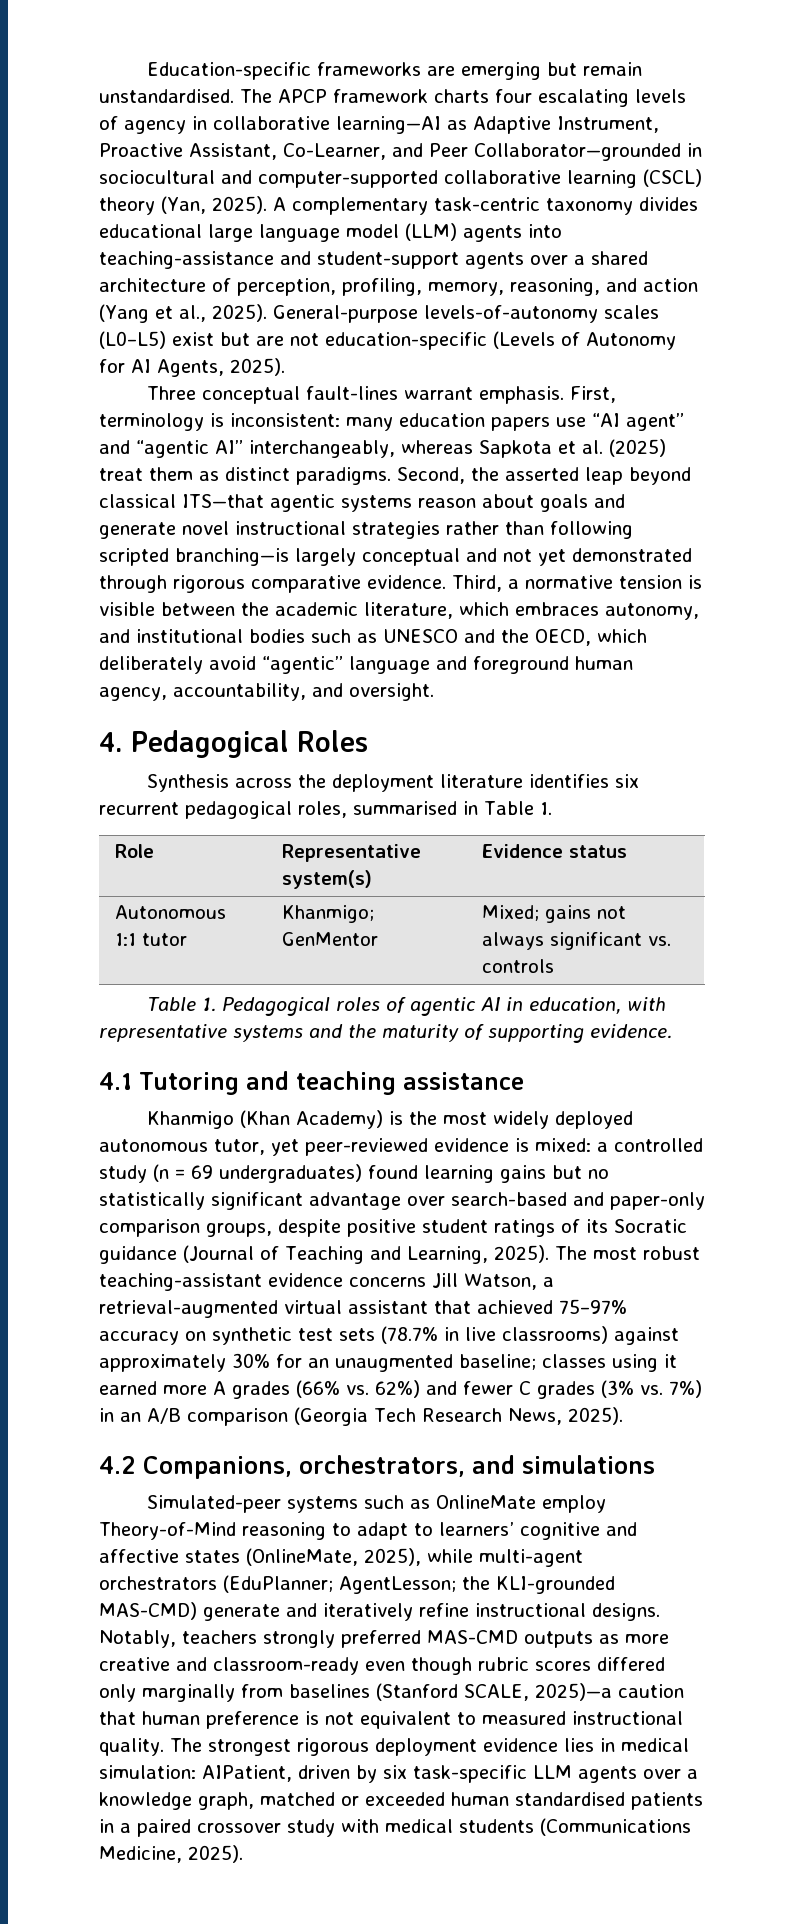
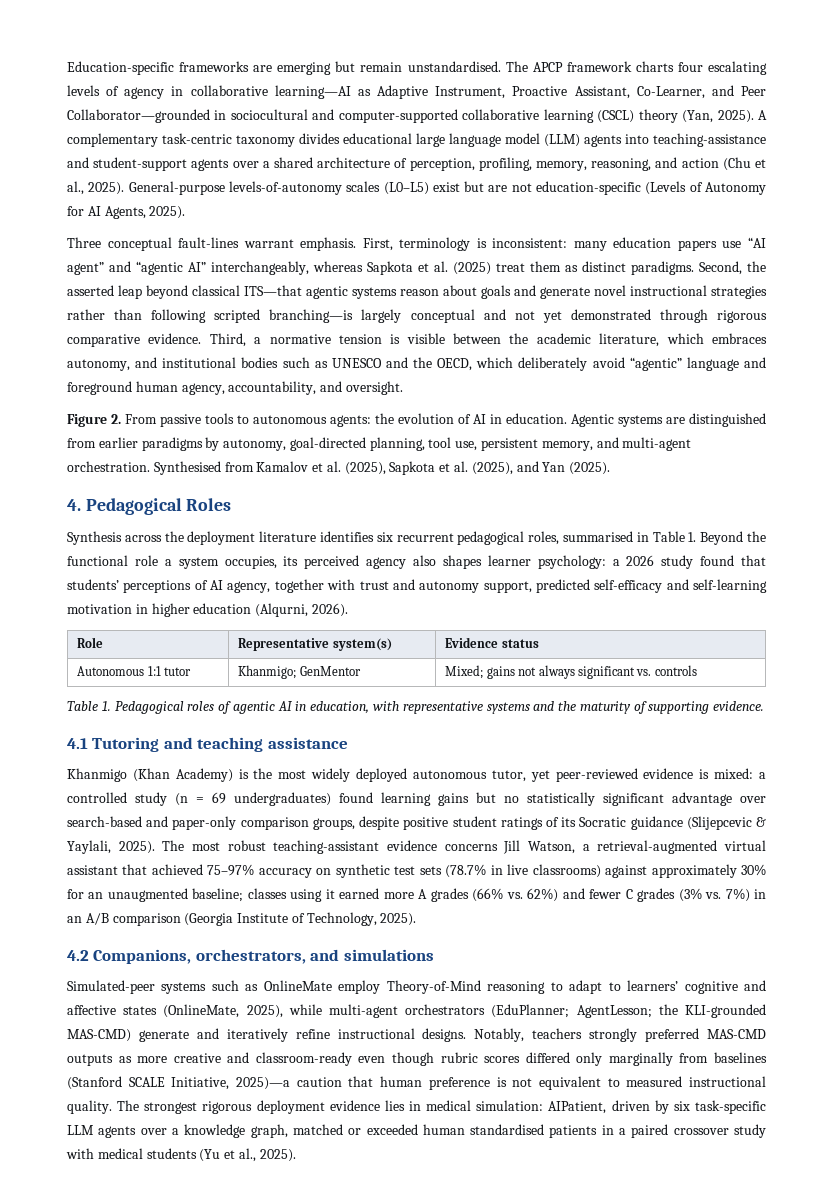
[99,304,149,323] (Yang -> [722,157,751,171] (Chu
(434, 692) none -> [67,413,766,427] [67,437,692,451] [67,461,611,475] // Figure 2. From passive tools to autonomous agents: the evolution of AI in education. Agentic systems are distinguished from earlier paradigms by autonomy, goal-directed planning, tool use, persistent memory, and multi-agent orchestration. Synthesised from Kamalov et al. (2025), Sapkota et al. (2025), and Yan (2025).
(552, 808) none -> [700,531,766,545] [67,555,766,569] [67,579,767,593] [67,603,348,617] Beyond the functional role a system occupies, its perceived agency also shapes learner psychology: a 2026 study found that students’ perceptions of AI agency, together with trust and autonomy support, predicted self-efficacy and self-learning motivation in higher education (Alqurni, 2026).
[183,1245,488,1264] (Journal of Teaching and Learning, -> [686,816,766,830] [67,840,111,854] (Slijepcevic & Yaylali,
[374,1408,562,1425] Tech Research News, -> [237,912,377,926] Institute of Technology,
[464,1684,529,1701] SCALE, -> [128,1077,230,1090] SCALE Initiative,
[540,1818,691,1836] [99,1846,182,1863] (Communications Medicine, -> [199,1148,256,1162] (Yu et al.,

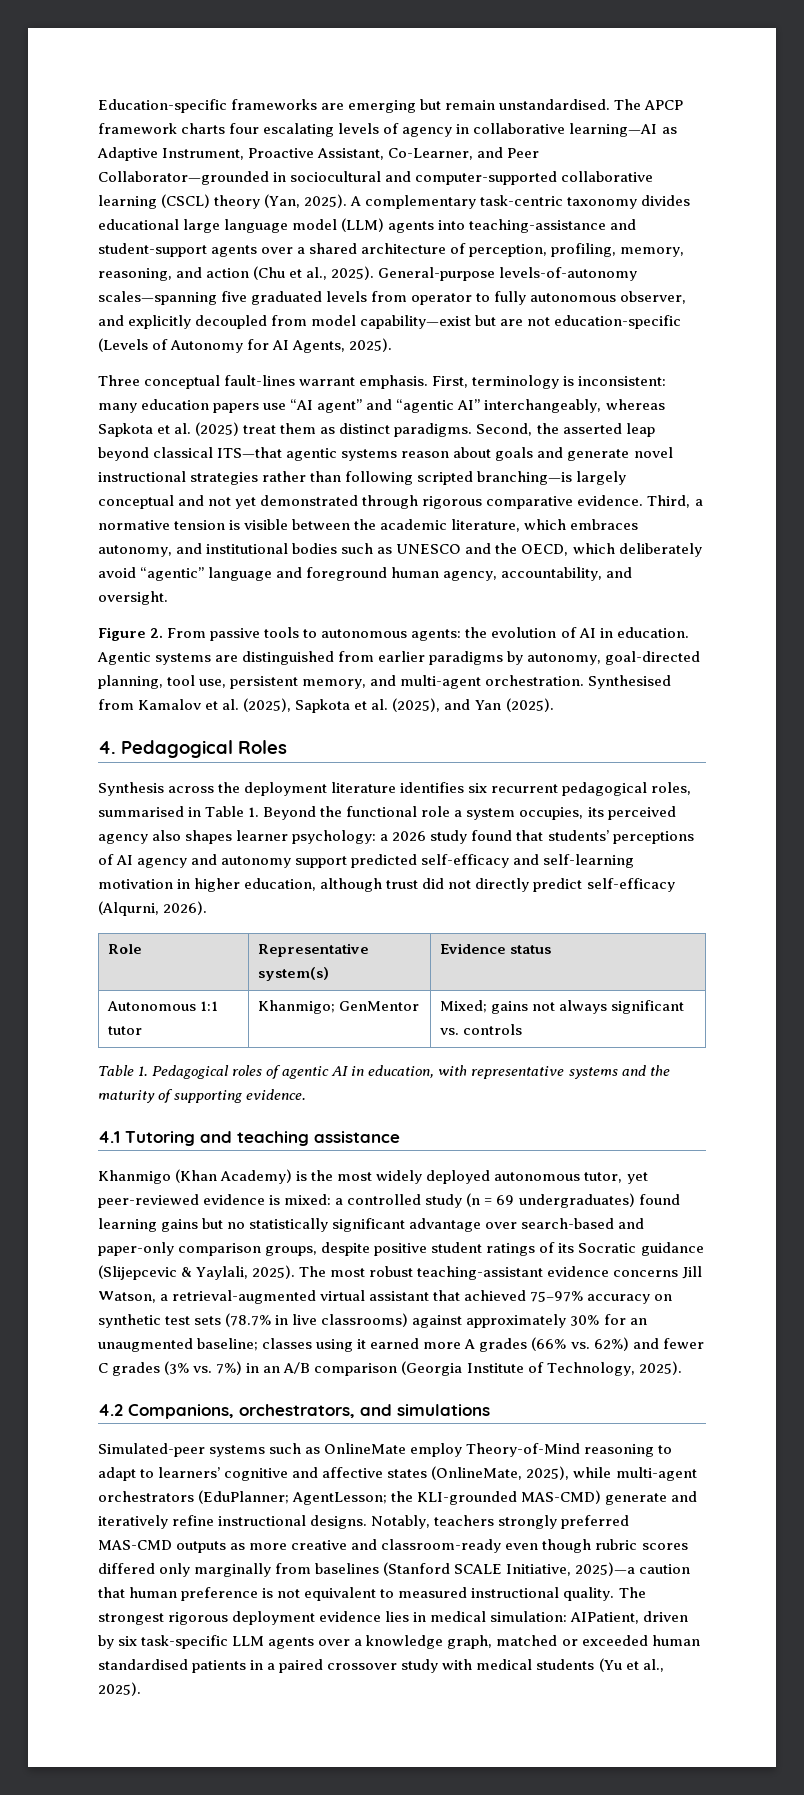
[346,181,460,195] scales (L0–L5) exist -> [98,291,687,305] [98,315,472,329] scales—spanning five graduated levels from operator to fully autonomous observer, and explicitly decoupled from model capability—exist
[227,579,389,593] agency, together with trust -> [137,858,188,868] agency
[483,581,532,593] support, -> [295,856,348,868] support
[193,603,252,614] education -> [244,878,675,892] education, although trust did not directly predict self-efficacy

